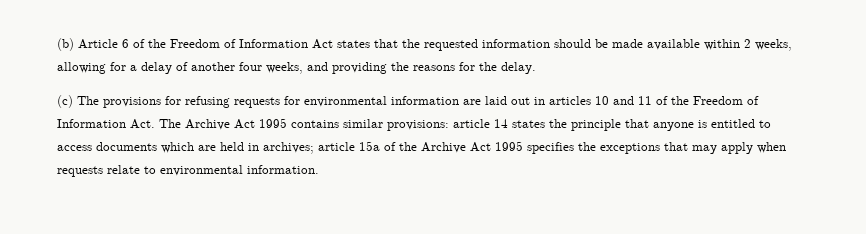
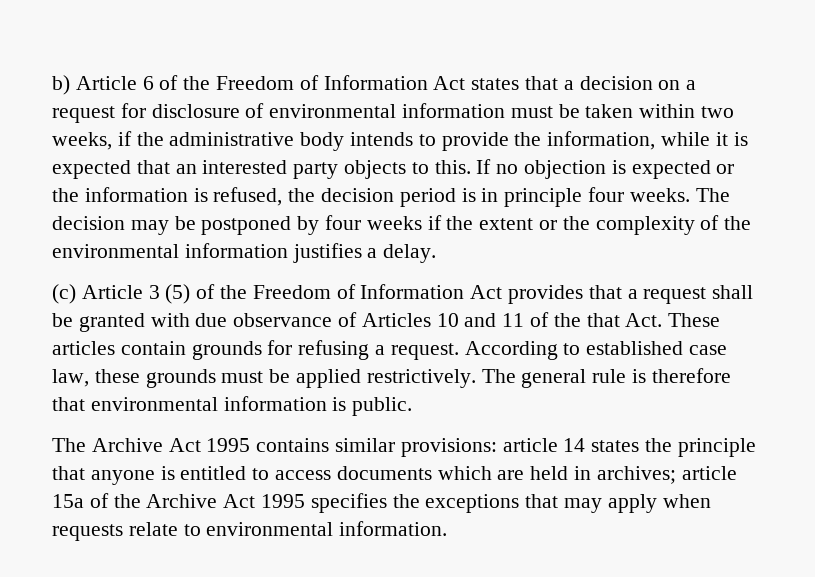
[57,38,74,51] (b) -> [52,75,70,95] b)
[402,39,792,51] [57,62,536,74] [57,95,591,108] the requested information should be made available within 2 weeks, allowing for a delay of another four weeks, and providing the reasons for the delay. // (c) The provisions for refusing requests for environmental information are laid out in articles -> [563,76,697,90] [52,103,735,123] [52,131,748,151] [52,159,735,179] [52,187,730,207] [52,215,752,235] [52,243,437,263] [52,284,754,304] [52,312,431,332] a decision on a request for disclosure of environmental information must be taken within two weeks, if the administrative body intends to provide the information, while it is expected that an interested party objects to this. If no objection is expected or the information is refused, the decision period is in principle four weeks. The decision may be postponed by four weeks if the extent or the complexity of the environmental information justifies a delay. // (c) Article 3 (5) of the Freedom of Information Act provides that a request shall be granted with due observance of Articles
[693,96,759,105] [57,119,155,129] Freedom of Information Act. -> [586,313,721,327] [52,340,728,360] [52,368,731,388] [52,396,413,416] that Act. These articles contain grounds for refusing a request. According to established case law, these grounds must be applied restrictively. The general rule is therefore that environmental information is public. //

